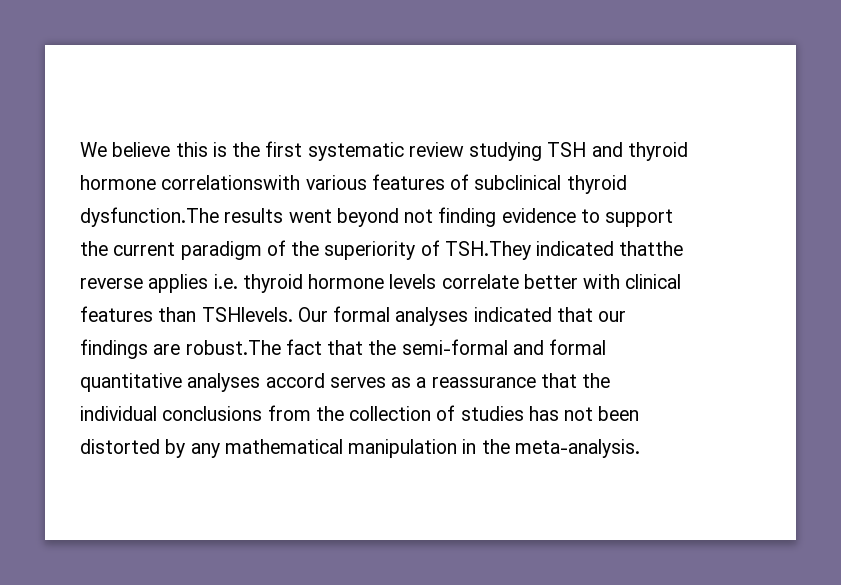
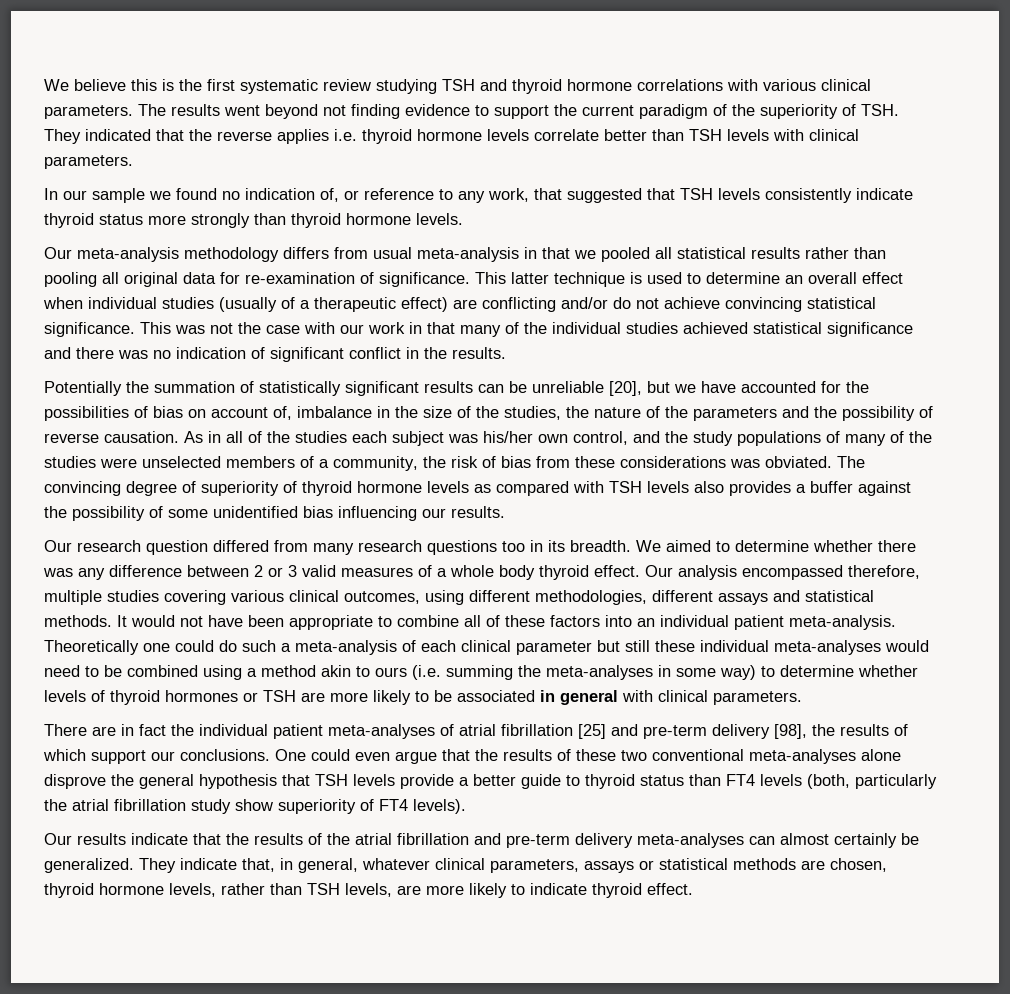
[161,174,627,194] [80,207,219,227] correlationswith various features of subclinical thyroid dysfunction.The -> [637,79,871,91] [44,104,166,119] correlations with various clinical parameters. The
[444,241,684,260] TSH.They indicated thatthe -> [861,104,899,116] [44,129,212,144] TSH. They indicated that the
[583,274,682,289] [80,306,627,326] [80,339,607,359] [80,373,611,392] [80,405,640,421] [80,439,640,458] with clinical features than TSHlevels. Our formal analyses indicated that our findings are robust.The fact that the semi-formal and formal quantitative analyses accord serves as a reassurance that the individual conclusions from the collection of studies has not been distorted by any mathematical manipulation in the meta-analysis. -> [652,129,859,141] [44,155,133,169] [44,188,913,203] [44,213,463,228] [44,247,886,262] [44,272,903,287] [43,297,876,312] [44,322,913,337] [44,347,506,362] [44,381,869,396] [44,406,933,421] [44,431,932,446] [44,456,865,471] [44,481,911,496] [44,506,505,521] [44,540,916,555] [43,565,920,580] [44,590,874,605] [44,615,896,630] [44,640,929,655] [44,665,918,680] [44,690,802,705] [44,724,908,739] [43,749,901,764] [44,774,937,789] [44,799,466,814] [44,833,919,848] [44,858,887,873] [44,883,693,898] than TSH levels with clinical parameters. // In our sample we found no indication of, or reference to any work, that suggested that TSH levels consistently indicate thyroid status more strongly than thyroid hormone levels. // Our meta-analysis methodology differs from usual meta-analysis in that we pooled all statistical results rather than pooling all original data for re-examination of significance. This latter technique is used to determine an overall effect when individual studies (usually of a therapeutic effect) are conflicting and/or do not achieve convincing statistical significance. This was not the case with our work in that many of the individual studies achieved statistical significance and there was no indication of significant conflict in the results. // Potentially the summation of statistically significant results can be unreliable [20], but we have accounted for the possibilities of bias on account of, imbalance in the size of the studies, the nature of the parameters and the possibility of reverse causation. As in all of the studies each subject was his/her own control, and the study populations of many of the studies were unselected members of a community, the risk of bias from these considerations was obviated. The convincing degree of superiority of thyroid hormone levels as compared with TSH levels also provides a buffer against the possibility of some unidentified bias influencing our results. // Our research question differed from many research questions too in its breadth. We aimed to determine whether there was any difference between 2 or 3 valid measures of a whole body thyroid effect. Our analysis encompassed therefore, multiple studies covering various clinical outcomes, using different methodologies, different assays and statistical methods. It would not have been appropriate to combine all of these factors into an individual patient meta-analysis. Theoretically one could do such a meta-analysis of each clinical parameter but still these individual meta-analyses would need to be combined using a method akin to ours (i.e. summing the meta-analyses in some way) to determine whether levels of thyroid hormones or TSH are more likely to be associated in general with clinical parameters. // There are in fact the individual patient meta-analyses of atrial fibrillation [25] and pre-term delivery [98], the results of which support our conclusions. One could even argue that the results of these two conventional meta-analyses alone disprove the general hypothesis that TSH levels provide a better guide to thyroid status than FT4 levels (both, particularly the atrial fibrillation study show superiority of FT4 levels). // Our results indicate that the results of the atrial fibrillation and pre-term delivery meta-analyses can almost certainly be generalized. They indicate that, in general, whatever clinical parameters, assays or statistical methods are chosen, thyroid hormone levels, rather than TSH levels, are more likely to indicate thyroid effect.

